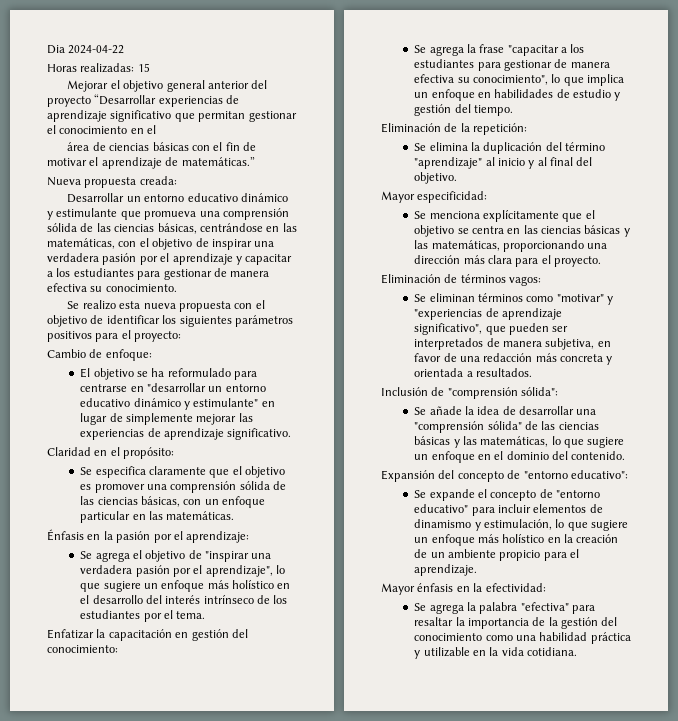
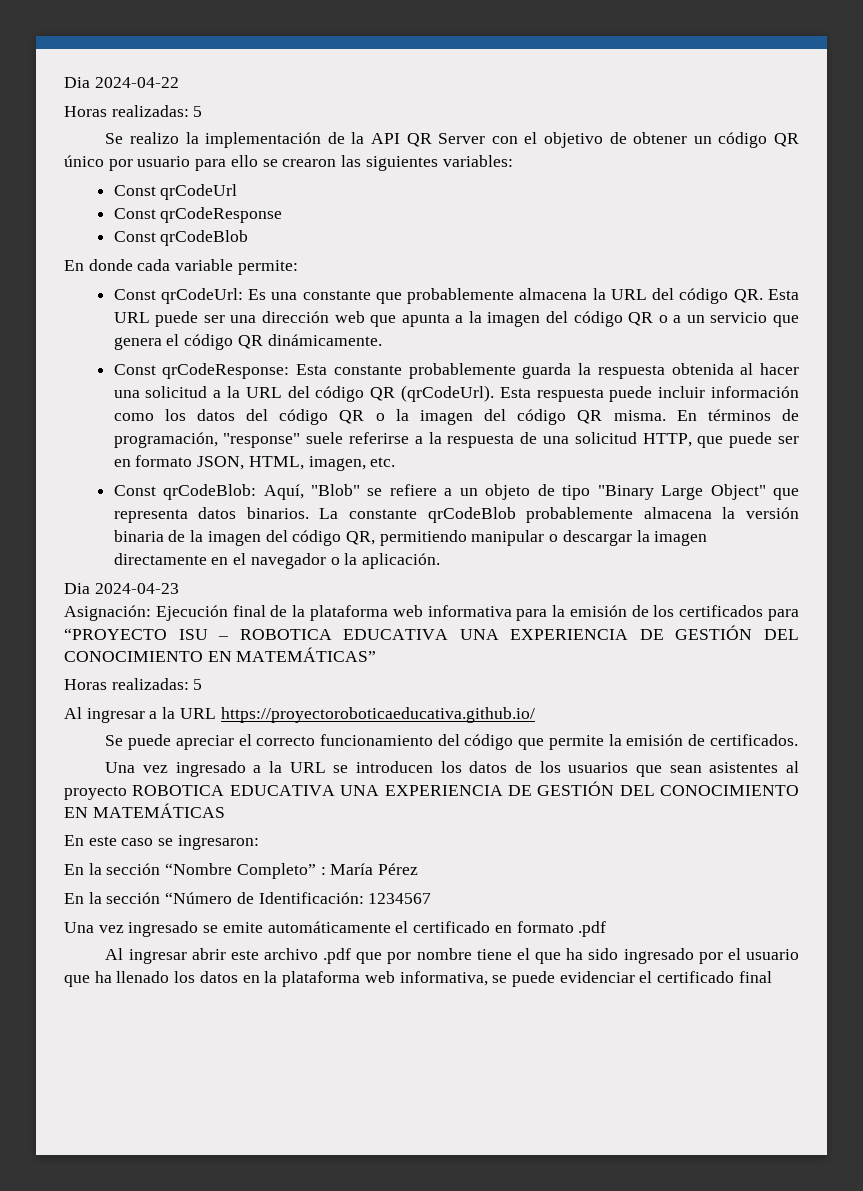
[137,63,150,72] [67,80,268,92] [47,94,240,107] [47,110,297,122] [47,125,157,134] [67,142,257,151] [47,157,255,169] [47,176,177,188] [67,193,288,203] [47,208,289,220] [47,223,297,234] [47,238,275,250] [47,253,293,265] [47,268,270,280] [47,283,177,292] [67,300,265,312] [47,315,293,327] [47,330,182,342] [47,349,152,361] [80,368,258,380] [80,383,266,392] [80,398,275,410] [80,413,253,425] [80,428,292,440] [47,447,175,459] [80,466,286,478] [80,481,287,493] [80,496,266,508] [80,511,235,523] [47,529,250,543] [80,550,272,562] [80,565,286,577] [80,580,291,592] [80,595,288,604] [80,610,206,622] [47,629,248,641] [47,645,118,653] [414,44,585,56] [414,59,610,71] [414,74,625,86] [414,89,621,101] [414,104,513,116] [381,123,528,135] [414,142,606,154] [414,157,593,169] [414,172,458,184] [381,191,488,203] [414,210,595,222] [414,225,630,237] [414,240,608,252] [414,255,602,267] [381,274,542,286] [414,293,614,305] [414,308,562,320] [414,323,569,335] [414,338,611,350] [414,353,613,365] [414,368,532,377] [381,387,559,399] [414,406,597,415] [414,421,599,433] [414,436,625,448] [414,451,626,463] [381,470,628,482] [414,489,601,501] [414,504,603,516] [414,519,629,531] [414,534,619,546] [414,549,580,561] [414,564,478,576] [381,583,546,595] [414,602,596,614] [414,617,618,629] [414,632,631,644] [414,647,578,659] 15 // Mejorar el objetivo general anterior del proyecto “Desarrollar experiencias de aprendizaje significativo que permitan gestionar el conocimiento en el // área de ciencias básicas con el fin de motivar el aprendizaje de matemáticas.” // Nueva propuesta creada: // Desarrollar un entorno educativo dinámico y estimulante que promueva una comprensión sólida de las ciencias básicas, centrándose en las matemáticas, con el objetivo de inspirar una verdadera pasión por el aprendizaje y capacitar a los estudiantes para gestionar de manera efectiva su conocimiento. // Se realizo esta nueva propuesta con el objetivo de identificar los siguientes parámetros positivos para el proyecto: // Cambio de enfoque: // El objetivo se ha reformulado para centrarse en "desarrollar un entorno educativo dinámico y estimulante" en lugar de simplemente mejorar las experiencias de aprendizaje significativo. // Claridad en el propósito: // Se especifica claramente que el objetivo es promover una comprensión sólida de las ciencias básicas, con un enfoque particular en las matemáticas. // Énfasis en la pasión por el aprendizaje: // Se agrega el objetivo de "inspirar una verdadera pasión por el aprendizaje", lo que sugiere un enfoque más holístico en el desarrollo del interés intrínseco de los estudiantes por el tema. // Enfatizar la capacitación en gestión del conocimiento: // Se agrega la frase "capacitar a los estudiantes para gestionar de manera efectiva su conocimiento", lo que implica un enfoque en habilidades de estudio y gestión del tiempo. // Eliminación de la repetición: // Se elimina la duplicación del término "aprendizaje" al inicio y al final del objetivo. // Mayor especificidad: // Se menciona explícitamente que el objetivo se centra en las ciencias básicas y las matemáticas, proporcionando una dirección más clara para el proyecto. // Eliminación de términos vagos: // Se eliminan términos como "motivar" y "experiencias de aprendizaje significativo", que pueden ser interpretados de manera subjetiva, en favor de una redacción más concreta y orientada a resultados. // Inclusión de "comprensión sólida": // Se añade la idea de desarrollar una "comprensión sólida" de las ciencias básicas y las matemáticas, lo que sugiere un enfoque en el dominio del contenido. // Expansión del concepto de "entorno educativo": // Se expande el concepto de "entorno educativo" para incluir elementos de dinamismo y estimulación, lo que sugiere un enfoque más holístico en la creación de un ambiente propicio para el aprendizaje. // Mayor énfasis en la efectividad: // Se agrega la palabra "efectiva" para resaltar la importancia de la gestión del conocimiento como una habilidad práctica y utilizable en la vida cotidiana. -> [193,106,203,117] [105,132,799,148] [64,155,513,171] [113,184,238,200] [113,207,283,223] [113,230,249,246] [64,259,298,275] [113,288,800,304] [113,311,799,327] [113,334,382,350] [113,363,799,379] [113,385,800,402] [113,409,799,425] [113,432,800,448] [113,455,396,471] [113,484,799,500] [113,507,800,523] [113,530,708,546] [113,553,440,569] [64,583,179,594] [64,605,800,621] [64,625,799,640] [64,647,377,662] [64,678,203,690] [64,707,535,723] [105,734,798,750] [105,761,799,777] [64,781,799,800] [64,803,225,818] [64,835,259,850] [64,863,419,879] [64,892,432,904] [64,921,607,937] [105,948,799,964] [64,971,772,987] 5 // Se realizo la implementación de la API QR Server con el objetivo de obtener un código QR único por usuario para ello se crearon las siguientes variables: // Const qrCodeUrl // Const qrCodeResponse // Const qrCodeBlob // En donde cada variable permite: // Const qrCodeUrl: Es una constante que probablemente almacena la URL del código QR. Esta URL puede ser una dirección web que apunta a la imagen del código QR o a un servicio que genera el código QR dinámicamente. // Const qrCodeResponse: Esta constante probablemente guarda la respuesta obtenida al hacer una solicitud a la URL del código QR (qrCodeUrl). Esta respuesta puede incluir información como los datos del código QR o la imagen del código QR misma. En términos de programación, "response" suele referirse a la respuesta de una solicitud HTTP, que puede ser en formato JSON, HTML, imagen, etc. // Const qrCodeBlob: Aquí, "Blob" se refiere a un objeto de tipo "Binary Large Object" que representa datos binarios. La constante qrCodeBlob probablemente almacena la versión binaria de la imagen del código QR, permitiendo manipular o descargar la imagen directamente en el navegador o la aplicación. // Dia 2024-04-23 // Asignación: Ejecución final de la plataforma web informativa para la emisión de los certificados para “PROYECTO ISU – ROBOTICA EDUCATIVA UNA EXPERIENCIA DE GESTIÓN DEL CONOCIMIENTO EN MATEMÁTICAS” // Horas realizadas: 5 // Al ingresar a la URL https://proyectoroboticaeducativa.github.io/ // Se puede apreciar el correcto funcionamiento del código que permite la emisión de certificados. // Una vez ingresado a la URL se introducen los datos de los usuarios que sean asistentes al proyecto ROBOTICA EDUCATIVA UNA EXPERIENCIA DE GESTIÓN DEL CONOCIMIENTO EN MATEMÁTICAS // En este caso se ingresaron: // En la sección “Nombre Completo” : María Pérez // En la sección “Número de Identificación: 1234567 // Una vez ingresado se emite automáticamente el certificado en formato .pdf // Al ingresar abrir este archivo .pdf que por nombre tiene el que ha sido ingresado por el usuario que ha llenado los datos en la plataforma web informativa, se puede evidenciar el certificado final

